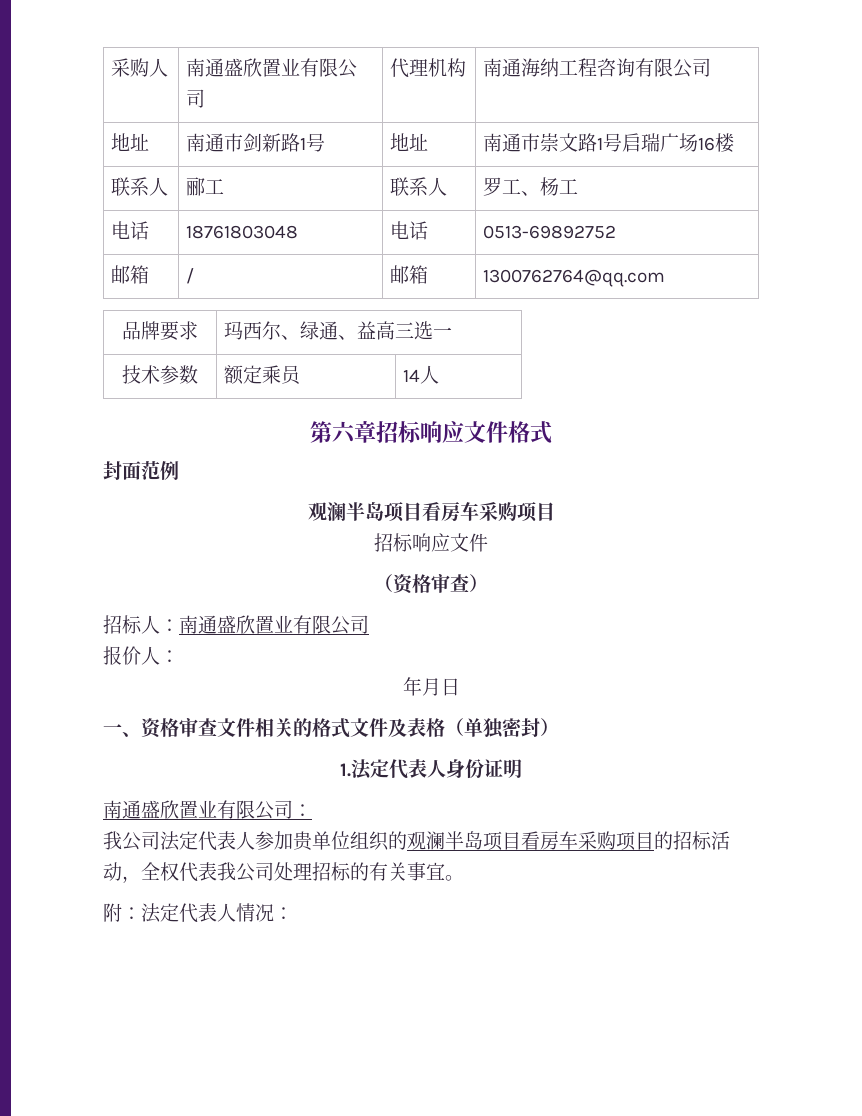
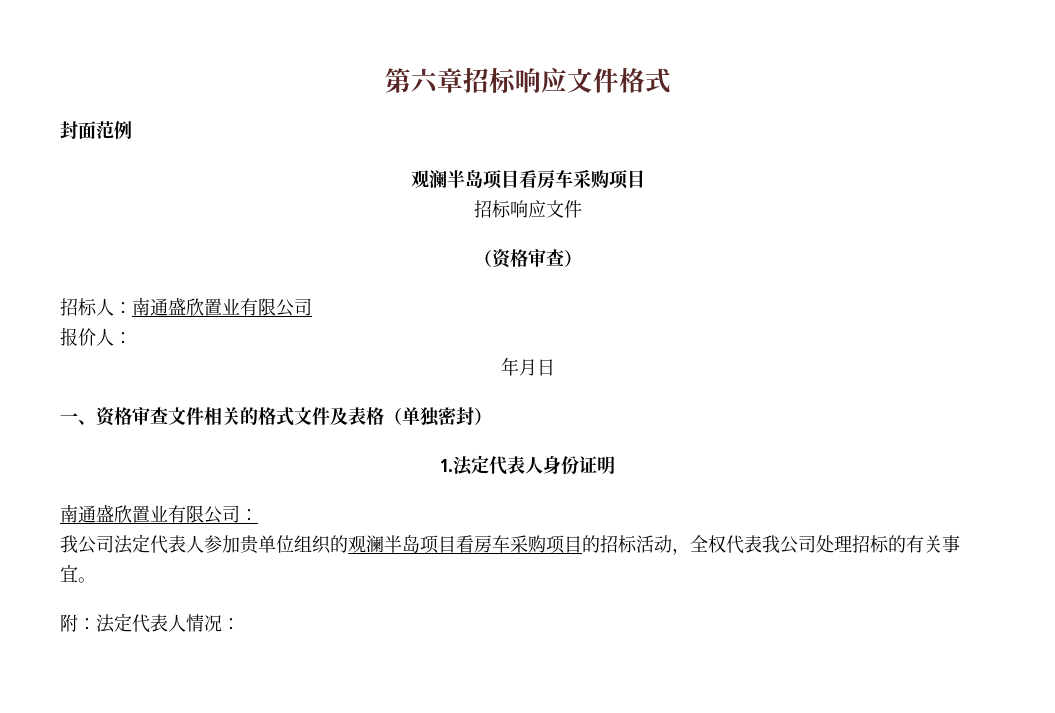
[111,58,169,77] [186,58,358,78] [186,89,206,108] [390,58,467,78] [483,58,712,78] [111,133,150,151] [186,133,326,152] [390,133,429,151] [483,133,735,153] [111,177,169,196] [186,177,225,196] [390,177,448,196] [483,177,579,196] [111,221,150,240] [186,225,299,239] [390,221,429,240] [483,225,617,239] [111,265,150,284] [186,268,195,284] [390,265,429,284] [483,269,666,287] [122,321,198,341] [224,321,453,340] [122,365,198,384] [224,365,303,385] [403,365,440,384] 采购人 | 南通盛欣置业有限公司 | 代理机构 | 南通海纳工程咨询有限公司 // 地址 | 南通市剑新路1号 | 地址 | 南通市崇文路1号启瑞广场16楼 // 联系人 | 郦工 | 联系人 | 罗工、杨工 // 电话 | 18761803048 | 电话 | 0513-69892752 // 邮箱 | / | 邮箱 | 1300762764@qq.com // 品牌要求 | 玛西尔、绿通、益高三选一 // 技术参数 | 额定乘员 | 14人 // -> (384, 80) none

